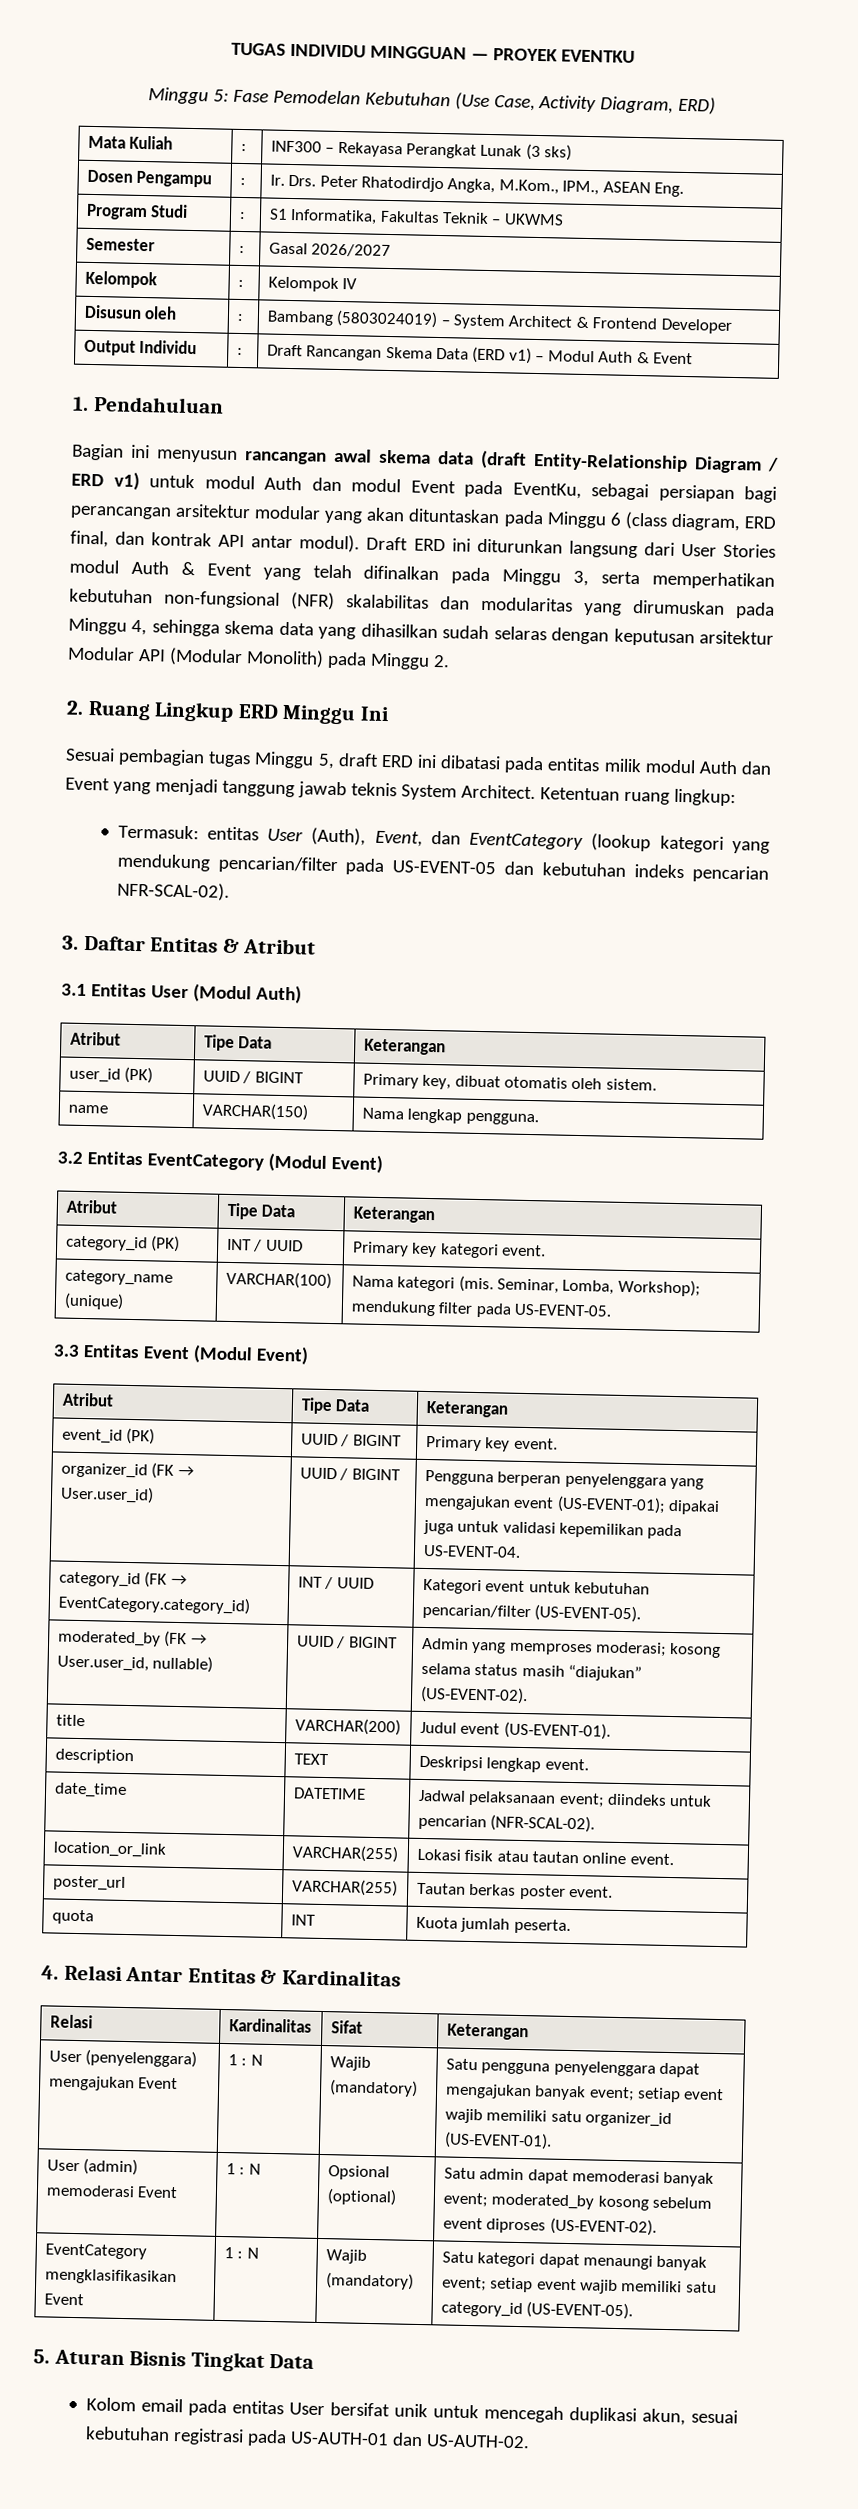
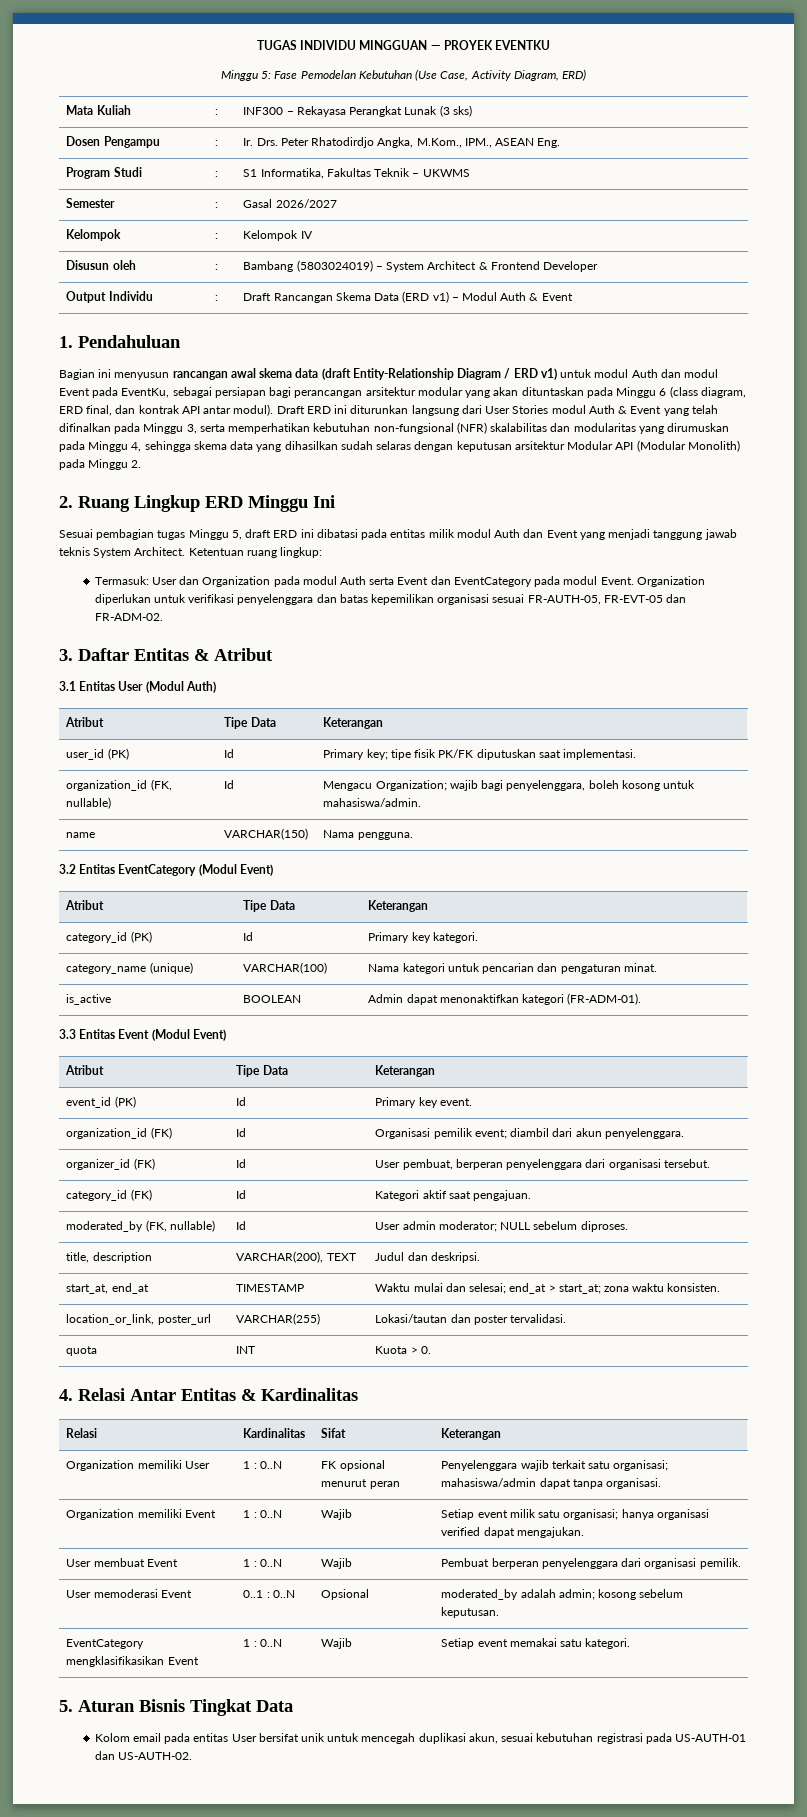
[206,826,770,854] [116,853,769,883] [116,881,230,901] entitas User (Auth), Event, dan EventCategory (lookup kategori yang mendukung pencarian/filter pada US-EVENT-05 dan kebutuhan indeks pencarian NFR-SCAL-02). -> [151,576,705,587] [94,594,687,605] [94,613,163,621] User dan Organization pada modul Auth serta Event dan EventCategory pada modul Event. Organization diperlukan untuk verifikasi penyelenggara dan batas kepemilikan organisasi sesuai FR-AUTH-05, FR-EVT-05 dan FR-ADM-02.
[202,1070,304,1084] [362,1073,657,1091] UUID / BIGINT | Primary key, dibuat otomatis oleh sistem. -> [224,749,235,758] [323,749,637,760] [66,779,172,791] [66,797,112,809] [224,780,235,789] [323,780,696,791] [323,798,422,807] Id | Primary key; tipe fisik PK/FK diputuskan saat implementasi. // organization_id (FK, nullable) | Id | Mengacu Organization; wajib bagi penyelenggara, boleh kosong untuk mahasiswa/admin.
[407,1108,463,1124] lengkap -> (355, 834) none
[226,1238,303,1252] [351,1241,546,1259] INT / UUID | Primary key kategori event. -> [243,932,254,941] [368,932,478,943] Id | Primary key kategori.
[458,1275,701,1297] [350,1300,612,1318] (mis. Seminar, Lomba, Workshop); mendukung filter pada US-EVENT-05. -> [447,963,657,974] [66,994,112,1005] [243,995,302,1003] [368,993,642,1005] untuk pencarian dan pengaturan minat. // is_active | BOOLEAN | Admin dapat menonaktifkan kategori (FR-ADM-01).
[300,1433,402,1447] UUID / BIGINT -> [236,1097,247,1106] Id
[60,1462,194,1479] [59,1485,154,1504] [299,1467,401,1481] [424,1469,704,1490] [423,1494,720,1515] [422,1519,683,1540] [422,1544,521,1558] [58,1571,187,1588] [57,1594,251,1615] [297,1576,374,1590] [422,1578,650,1595] [421,1603,642,1623] [57,1630,207,1648] [56,1655,214,1673] [296,1635,398,1649] [421,1637,722,1658] [420,1662,642,1682] [419,1685,528,1705] [55,1714,85,1727] [294,1717,401,1736] [419,1721,611,1740] [54,1748,134,1765] [293,1753,329,1766] [418,1755,589,1773] [53,1782,127,1798] [292,1787,366,1800] [417,1789,713,1808] [417,1814,596,1833] [52,1841,167,1858] [291,1844,399,1863] [416,1848,674,1866] [52,1875,126,1891] [291,1878,398,1897] [416,1882,613,1900] organizer_id (FK → User.user_id) | UUID / BIGINT | Pengguna berperan penyelenggara yang mengajukan event (US-EVENT-01); dipakai juga untuk validasi kepemilikan pada US-EVENT-04. // category_id (FK → EventCategory.category_id) | INT / UUID | Kategori event untuk kebutuhan pencarian/filter (US-EVENT-05). // moderated_by (FK → User.user_id, nullable) | UUID / BIGINT | Admin yang memproses moderasi; kosong selama status masih “diajukan” (US-EVENT-02). // title | VARCHAR(200) | Judul event (US-EVENT-01). // description | TEXT | Deskripsi lengkap event. // date_time | DATETIME | Jadwal pelaksanaan event; diindeks untuk pencarian (NFR-SCAL-02). // location_or_link | VARCHAR(255) | Lokasi fisik atau tautan online event. // poster_url | VARCHAR(255) | Tautan berkas poster event. -> [66,1127,172,1139] [236,1128,247,1137] [375,1128,684,1139] [66,1158,155,1170] [236,1159,247,1168] [375,1159,710,1170] [66,1189,152,1201] [236,1190,247,1199] [375,1190,532,1201] [66,1220,215,1232] [236,1221,247,1230] [375,1221,628,1232] [66,1252,152,1263] [236,1251,356,1263] [375,1252,480,1263] [66,1283,149,1294] [236,1284,305,1292] [375,1283,721,1294] [66,1314,211,1325] [236,1313,321,1325] [375,1314,567,1325] organization_id (FK) | Id | Organisasi pemilik event; diambil dari akun penyelenggara. // organizer_id (FK) | Id | User pembuat, berperan penyelenggara dari organisasi tersebut. // category_id (FK) | Id | Kategori aktif saat pengajuan. // moderated_by (FK, nullable) | Id | User admin moderator; NULL sebelum diproses. // title, description | VARCHAR(200), TEXT | Judul dan deskripsi. // start_at, end_at | TIMESTAMP | Waktu mulai dan selesai; end_at > start_at; zona waktu konsisten. // location_or_link, poster_url | VARCHAR(255) | Lokasi/tautan dan poster tervalidasi.
[460,1917,571,1934] jumlah peserta. -> [410,1346,431,1354] > 0.
[48,2049,198,2068] [48,2075,179,2092] [227,2054,263,2066] [329,2056,371,2071] [328,2079,418,2097] [445,2058,700,2078] [444,2083,725,2103] [444,2108,672,2128] [443,2131,552,2150] [46,2158,139,2176] [45,2184,179,2199] [225,2163,261,2175] [327,2165,390,2181] [326,2188,397,2206] [443,2167,715,2187] [442,2192,712,2211] [442,2217,657,2236] User (penyelenggara) mengajukan Event | 1 : N | Wajib (mandatory) | Satu pengguna penyelenggara dapat mengajukan banyak event; setiap event wajib memiliki satu organizer_id (US-EVENT-01). // User (admin) memoderasi Event | 1 : N | Opsional (optional) | Satu admin dapat memoderasi banyak event; moderated_by kosong sebelum event diproses (US-EVENT-02). -> [66,1460,210,1471] [243,1461,282,1469] [321,1460,385,1471] [321,1479,400,1489] [441,1460,669,1471] [441,1478,662,1489] [66,1509,216,1520] [243,1510,282,1518] [321,1509,353,1520] [441,1509,709,1520] [441,1527,584,1538] [66,1558,178,1567] [243,1559,282,1567] [321,1558,353,1569] [441,1558,741,1569] [66,1589,192,1598] [243,1590,295,1598] [321,1589,370,1600] [441,1589,684,1600] [441,1607,500,1618] Organization memiliki User | 1 : 0..N | FK opsional menurut peran | Penyelenggara wajib terkait satu organisasi; mahasiswa/admin dapat tanpa organisasi. // Organization memiliki Event | 1 : 0..N | Wajib | Setiap event milik satu organisasi; hanya organisasi verified dapat mengajukan. // User membuat Event | 1 : 0..N | Wajib | Pembuat berperan penyelenggara dari organisasi pemilik. // User memoderasi Event | 0..1 : 0..N | Opsional | moderated_by adalah admin; kosong sebelum keputusan.
[246,2247,259,2259] [325,2249,367,2264] [325,2272,414,2290] [441,2251,708,2271] [441,2276,717,2295] [440,2301,634,2320] N | Wajib (mandatory) | Satu kategori dapat menaungi banyak event; setiap event wajib memiliki satu category_id (US-EVENT-05). -> [259,1639,282,1647] [321,1638,353,1649] [441,1638,631,1649] 0..N | Wajib | Setiap event memakai satu kategori.

